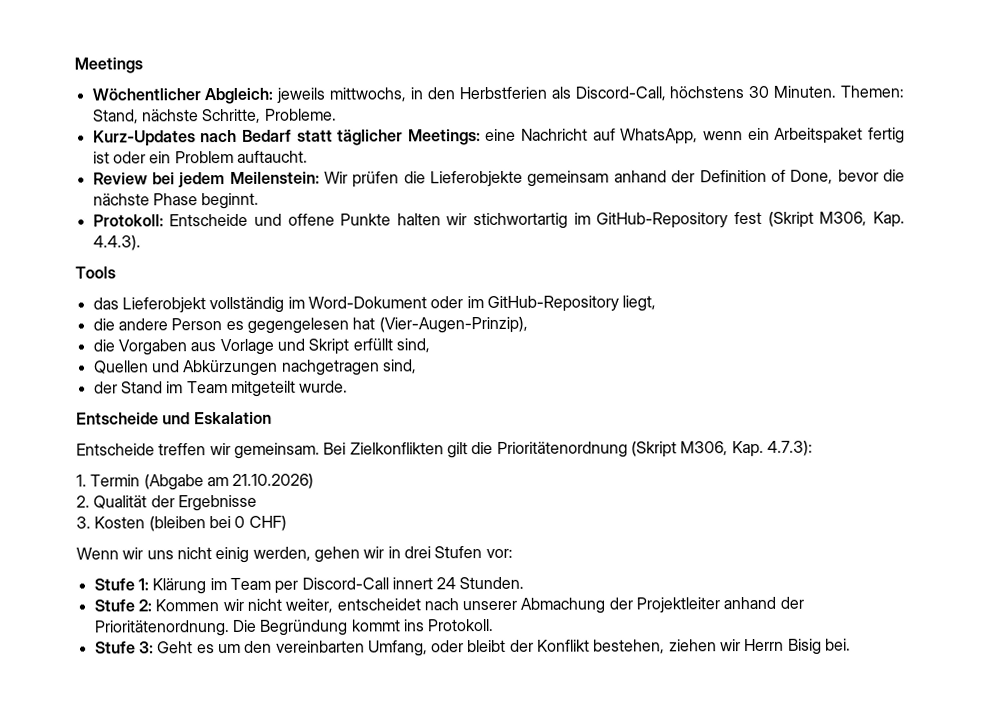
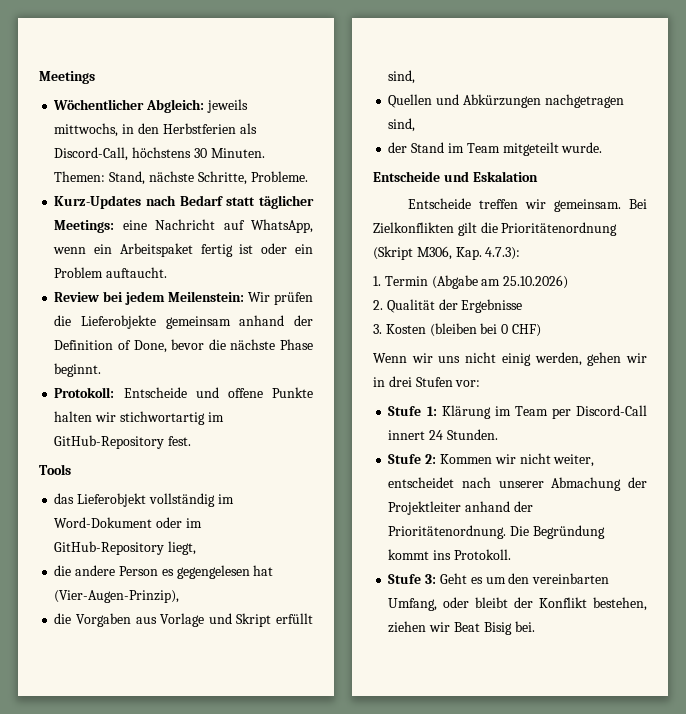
[734,211,906,228] [92,235,141,251] fest (Skript M306, Kap. 4.4.3). -> [168,436,192,446] fest.
[232,473,315,489] 21.10.2026) -> [503,275,569,289] 25.10.2026)
[744,638,785,652] Herrn -> [453,622,480,632] Beat

